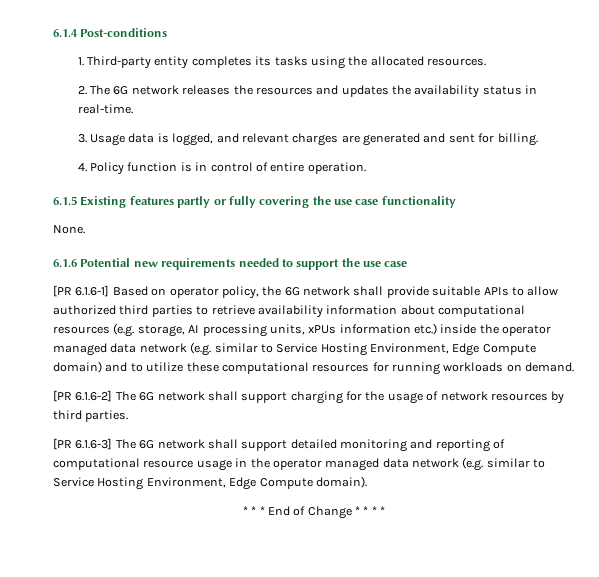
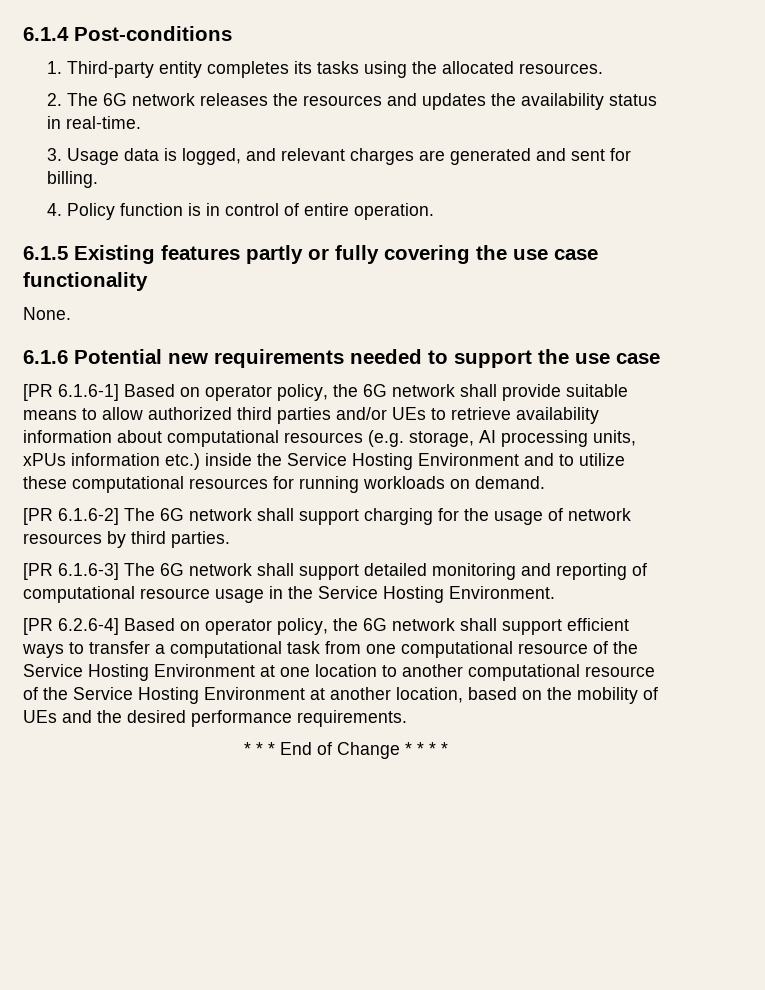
[483,287,509,296] APIs -> [23,410,77,420] means
(193, 311) none -> [336,407,426,420] and/or UEs
[502,325,552,336] [53,342,536,356] [53,361,102,373] operator managed data network (e.g. similar to Service Hosting Environment, Edge Compute domain) -> [287,453,519,470] Service Hosting Environment
[272,457,546,471] [53,476,367,490] operator managed data network (e.g. similar to Service Hosting Environment, Edge Compute domain). -> [318,586,555,603] [23,618,629,635] [22,641,638,658] [23,664,655,681] [23,687,658,704] [23,710,407,727] Service Hosting Environment. // [PR 6.2.6-4] Based on operator policy, the 6G network shall support efficient ways to transfer a computational task from one computational resource of the Service Hosting Environment at one location to another computational resource of the Service Hosting Environment at another location, based on the mobility of UEs and the desired performance requirements.

